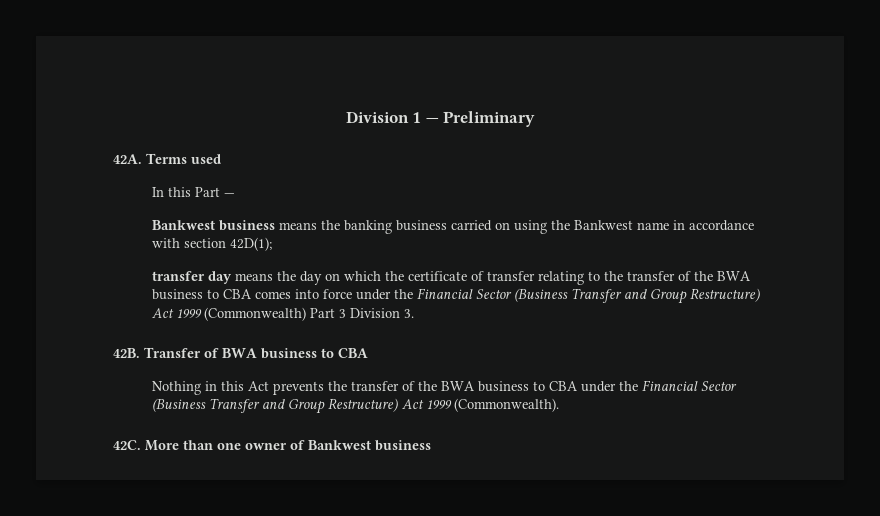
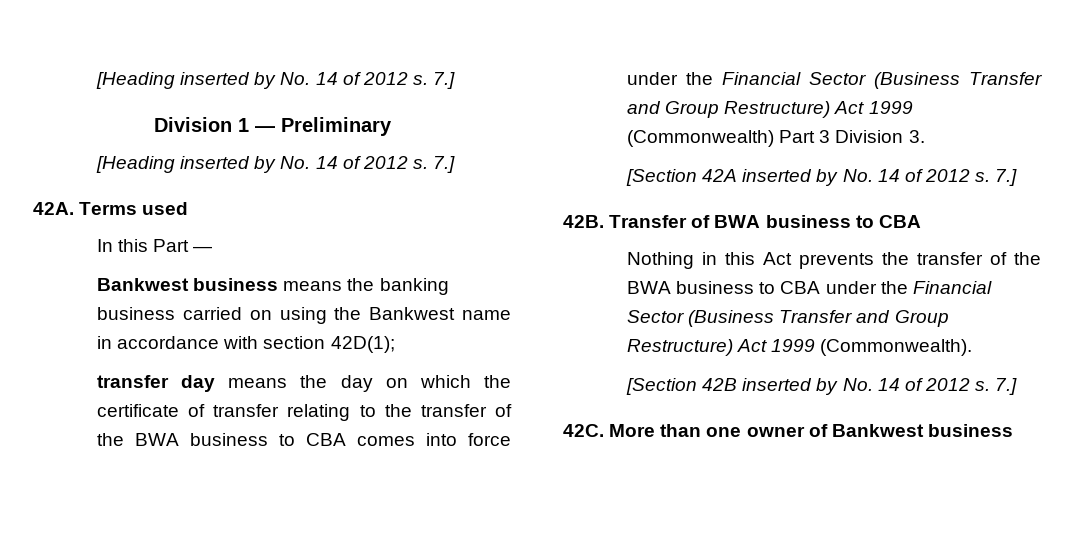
[345,111,536,127] Division 1 — Preliminary -> [96,72,456,89] [153,117,392,136] [96,156,456,173] [Heading inserted by No. 14 of 2012 s. 7.] // Division 1 — Preliminary // [Heading inserted by No. 14 of 2012 s. 7.]
(415, 313) none -> [626,169,1018,186] // [Section 42A inserted by No. 14 of 2012 s. 7.]
(560, 405) none -> [626,378,1018,395] // [Section 42B inserted by No. 14 of 2012 s. 7.]

